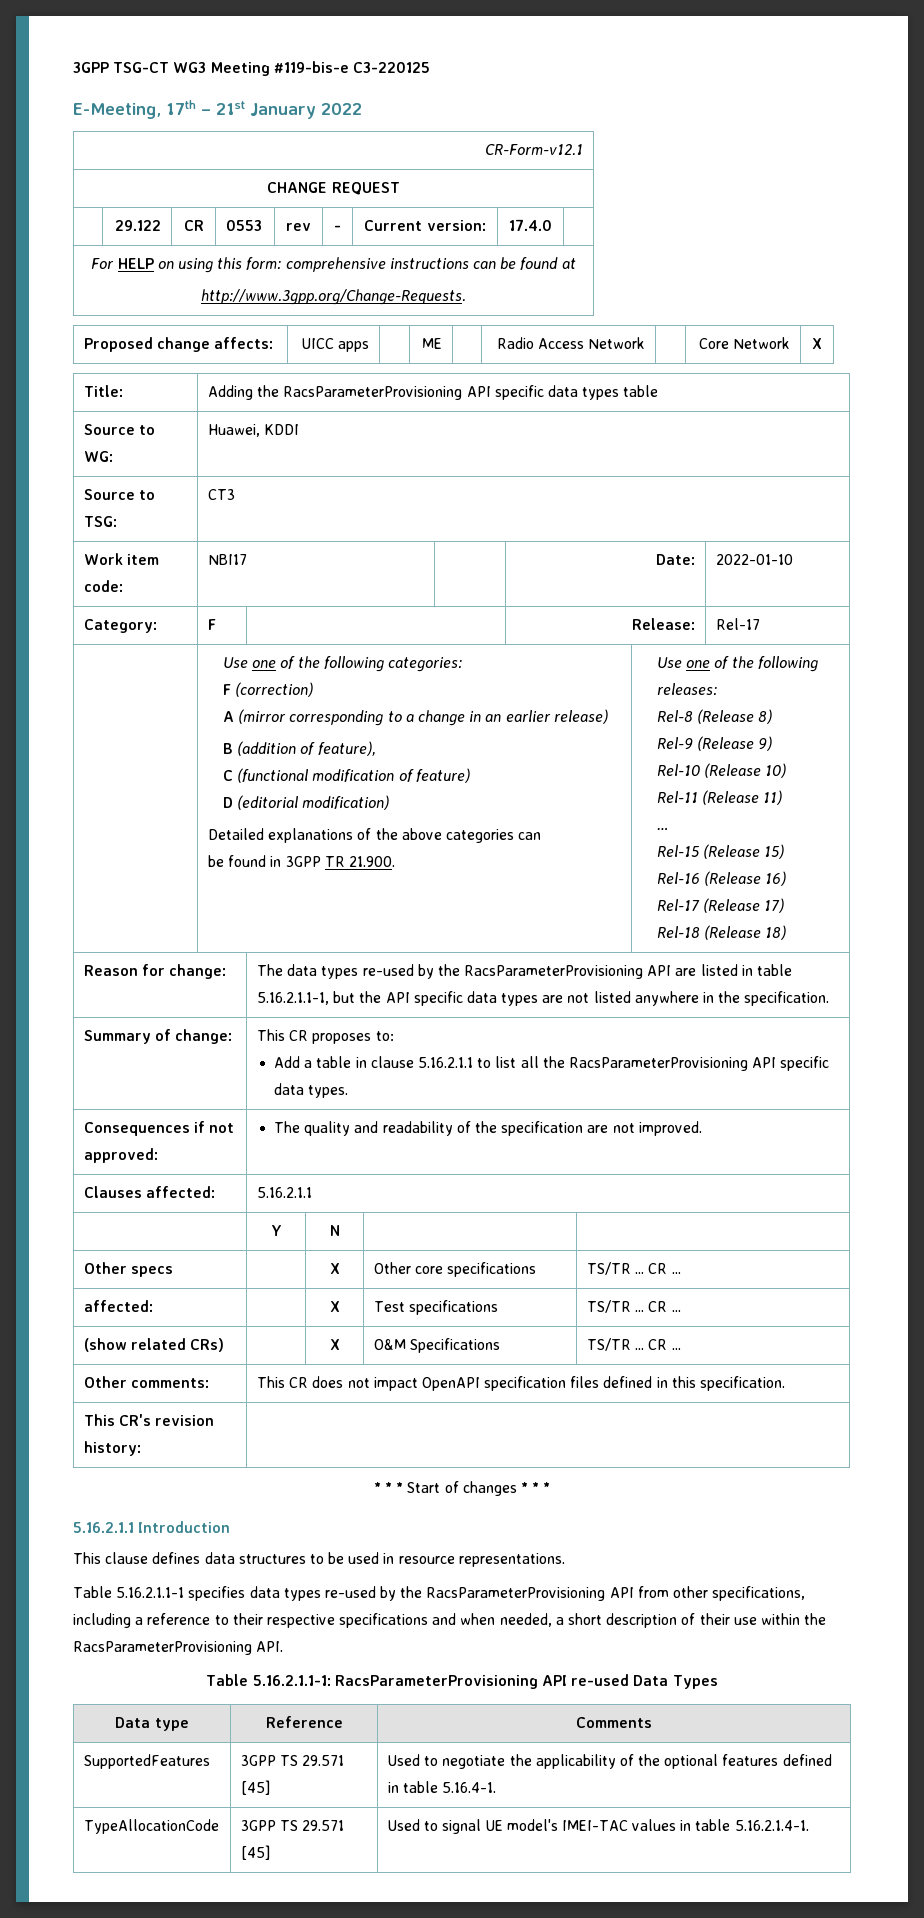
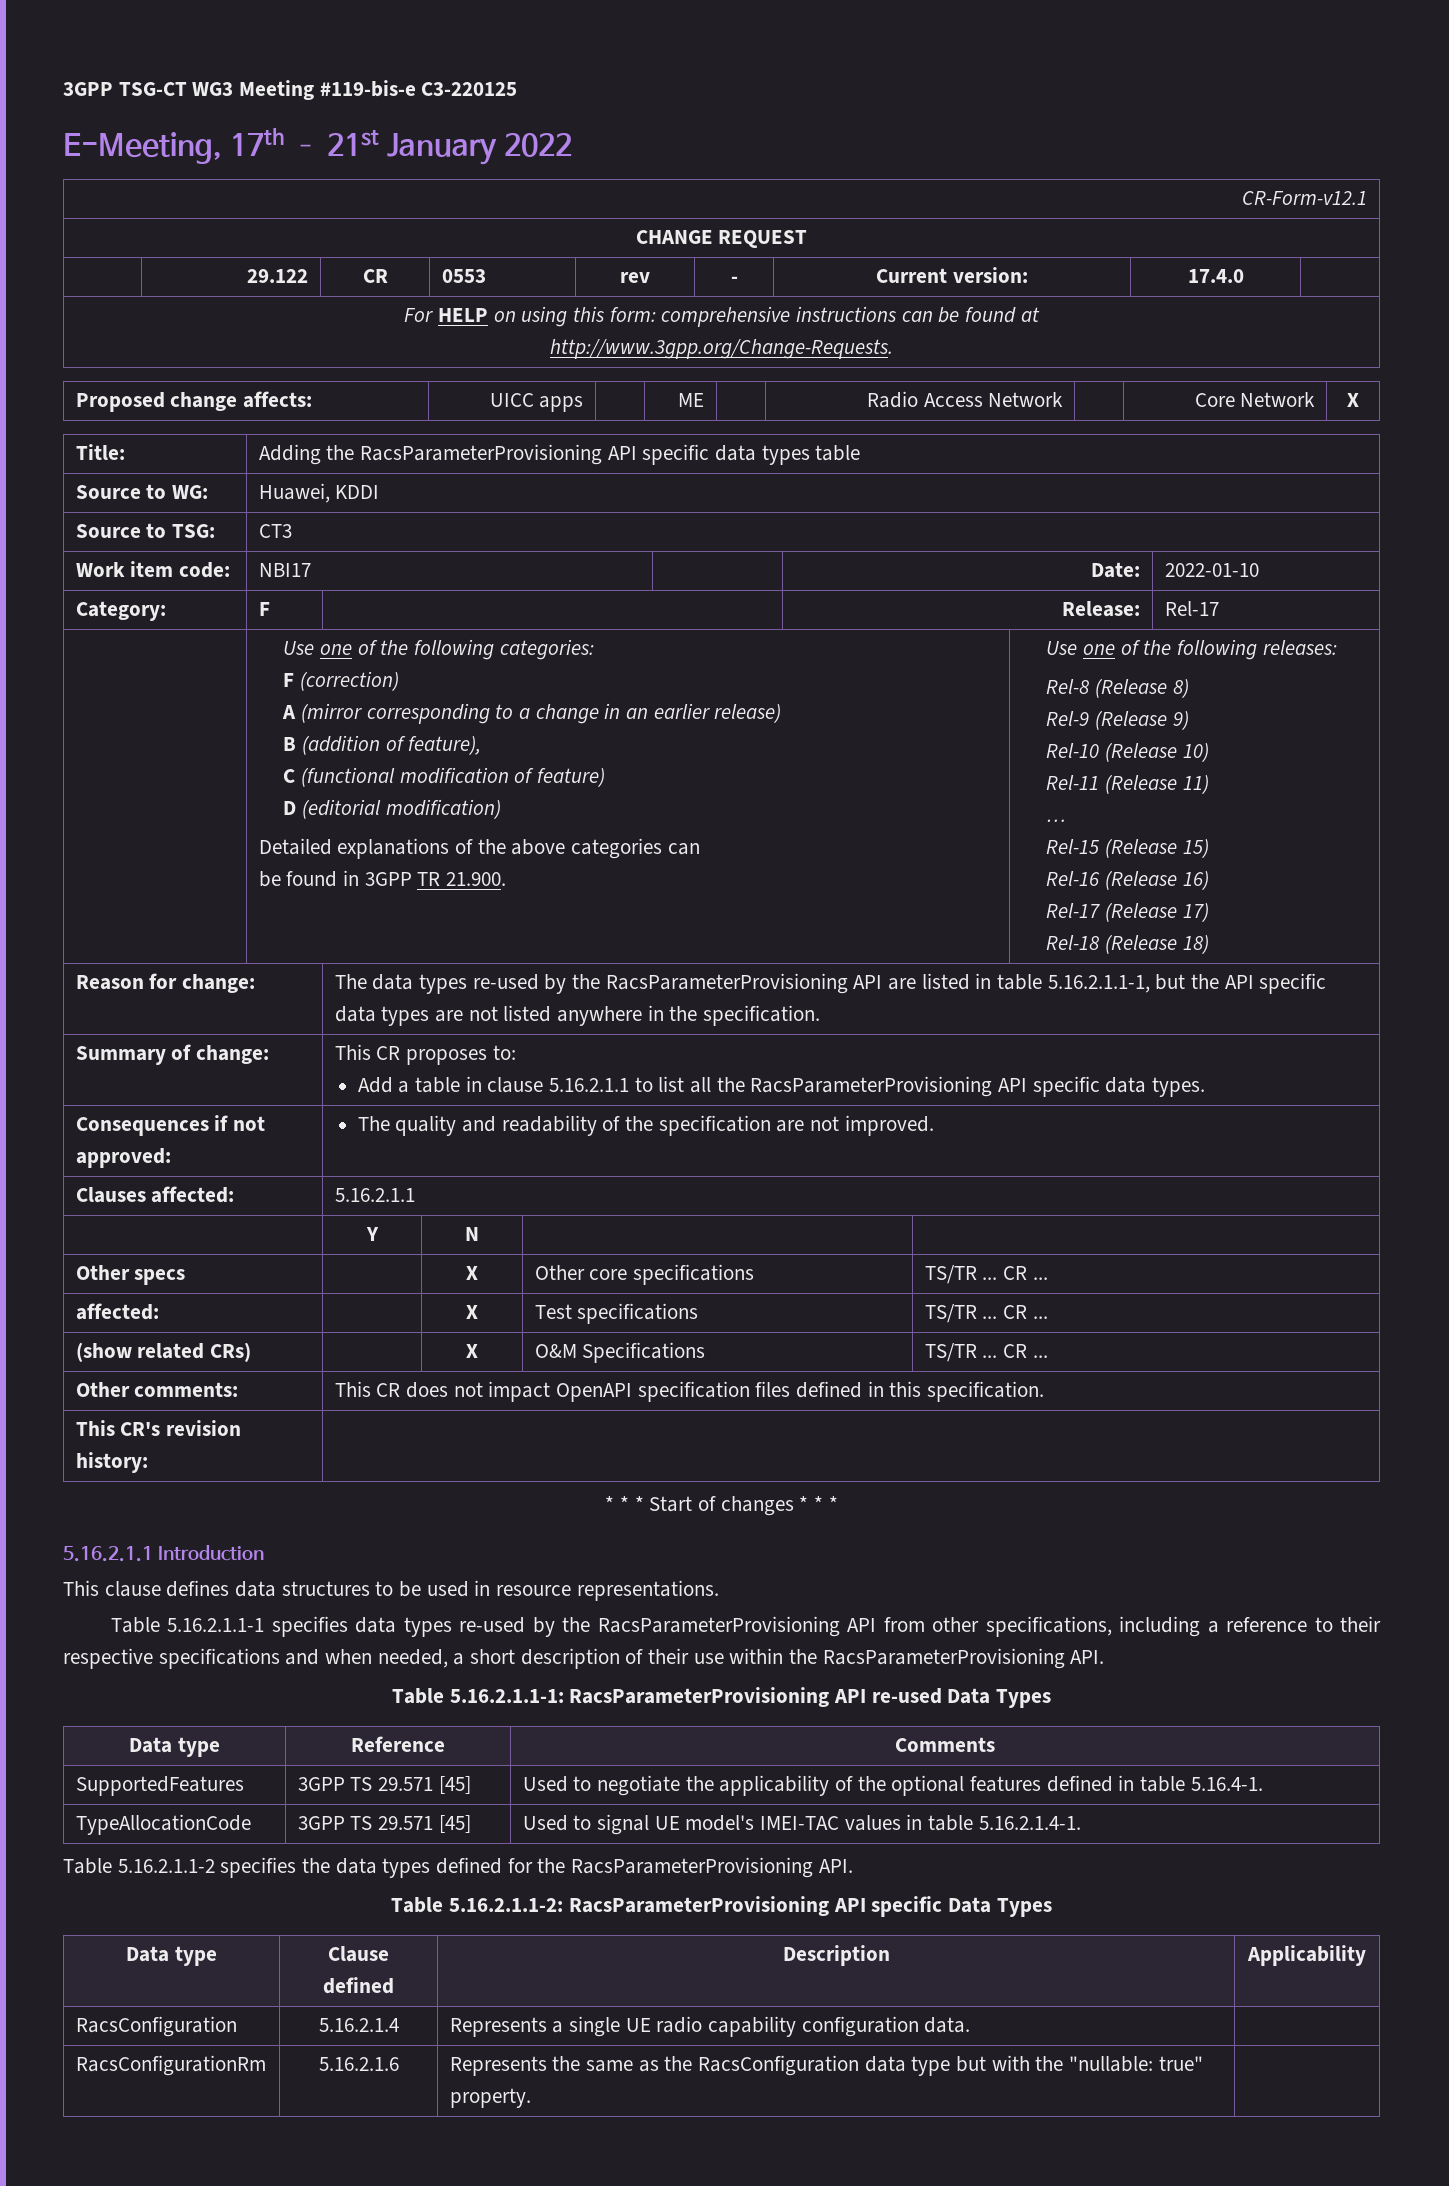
(809, 1825) none -> [63,1857,853,1878] [391,1896,1052,1917] [126,1946,217,1966] [328,1946,389,1962] [323,1977,394,1994] [782,1945,890,1966] [1247,1945,1366,1966] [75,2016,237,2037] [318,2018,399,2032] [449,2016,971,2037] [75,2055,266,2076] [318,2057,399,2071] [449,2055,1203,2076] [449,2088,531,2108] // Table 5.16.2.1.1-2 specifies the data types defined for the RacsParameterProvisioning API. // Table 5.16.2.1.1-2: RacsParameterProvisioning API specific Data Types // Data type | Clause defined | Description | Applicability // RacsConfiguration | 5.16.2.1.4 | Represents a single UE radio capability configuration data. | // RacsConfigurationRm | 5.16.2.1.6 | Represents the same as the RacsConfiguration data type but with the "nullable: true" property. |

